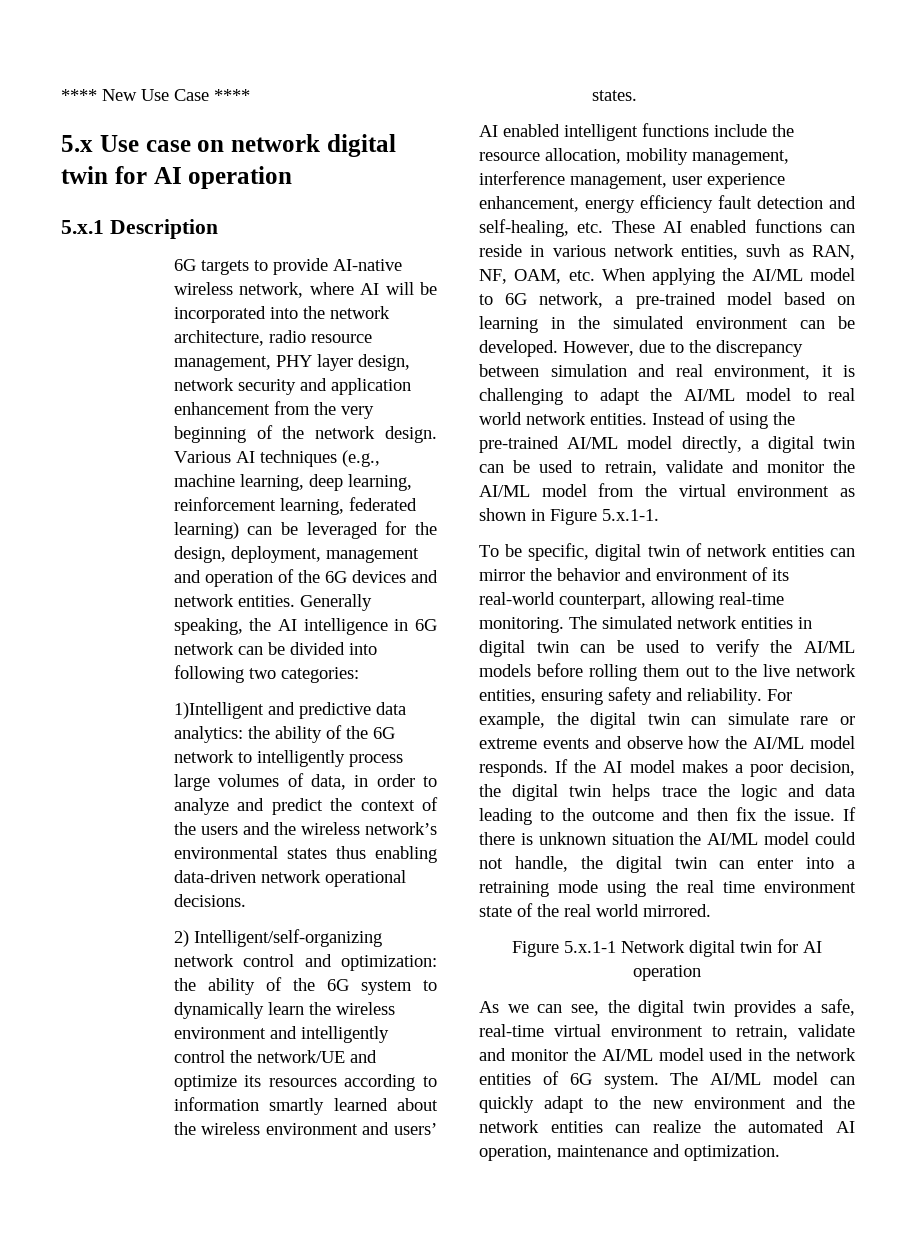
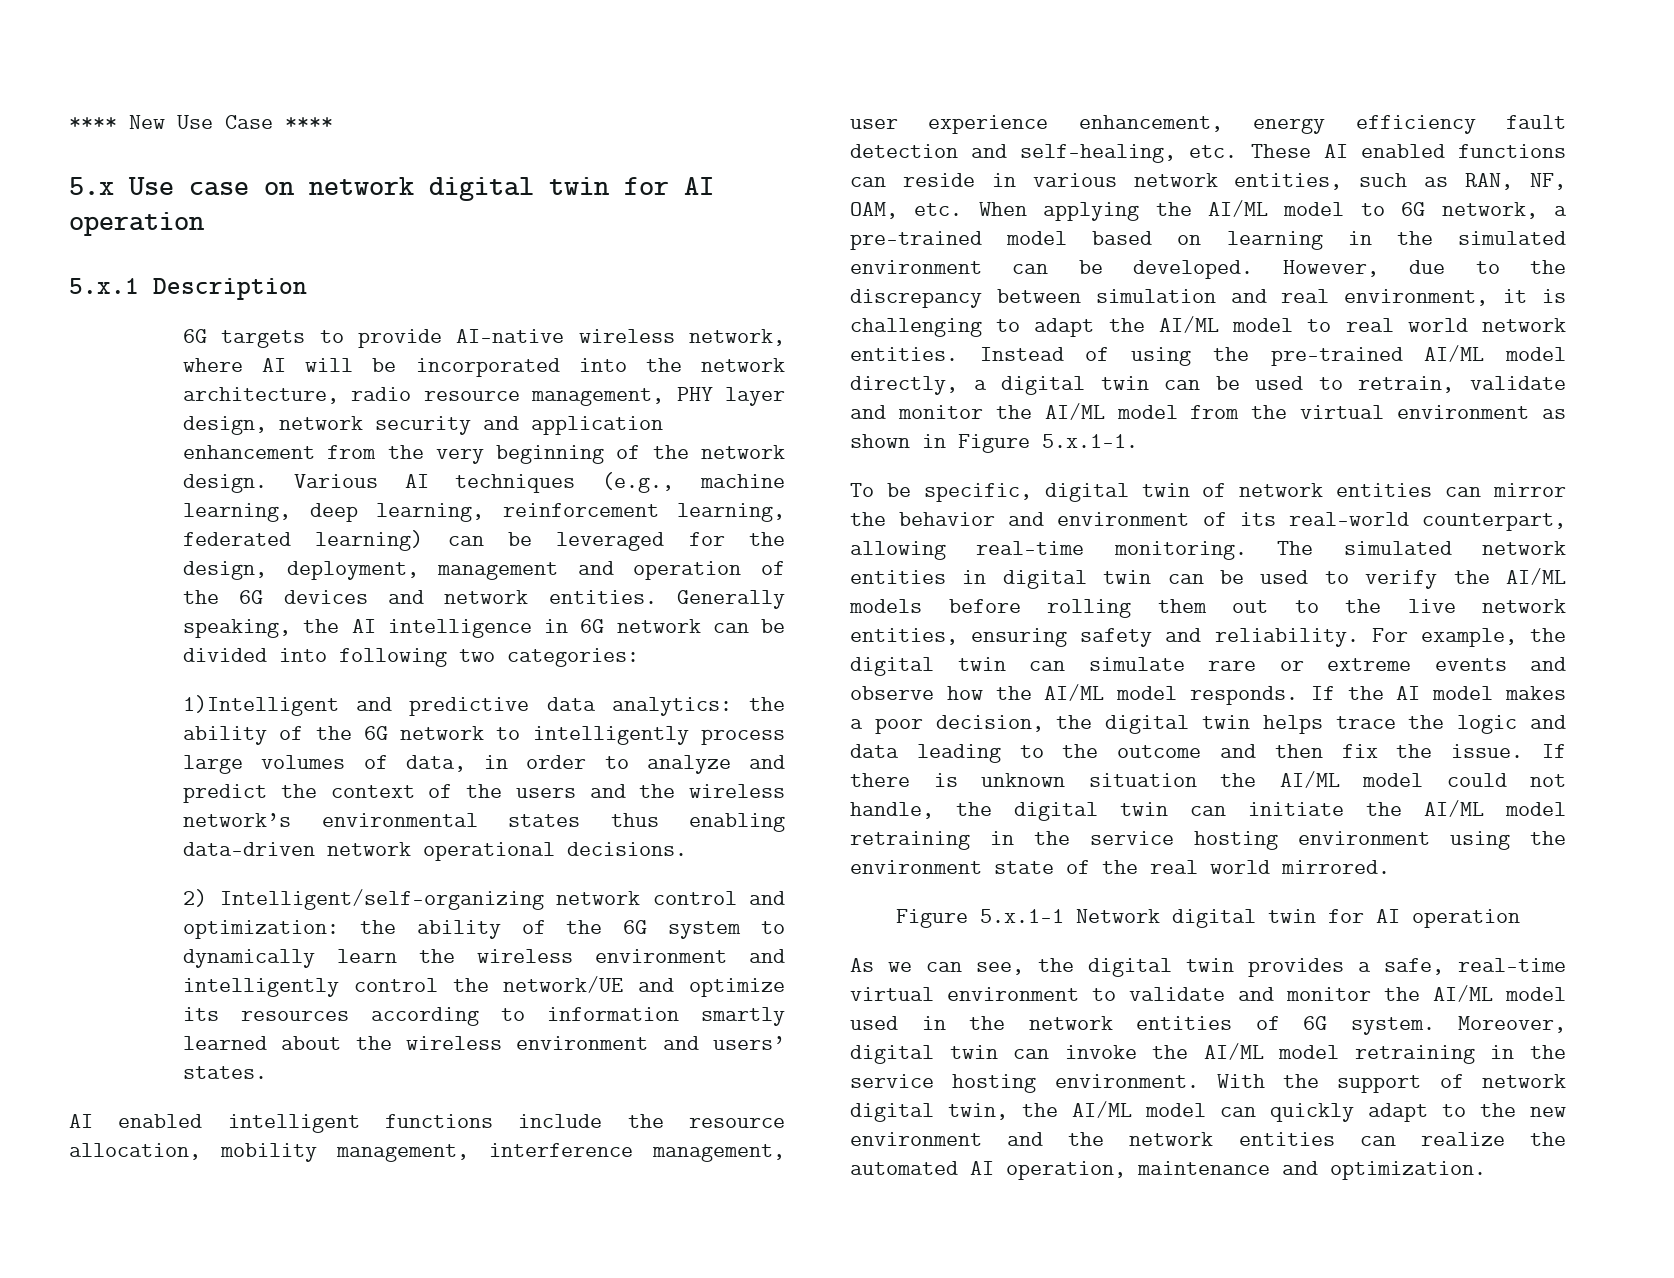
[746,244,781,257] suvh -> [1359,173,1408,187] such
[757,857,855,869] [479,880,755,897] enter into a retraining mode using the real time -> [1248,800,1566,817] [850,831,1566,850] initiate the AI/ML model retraining in the service hosting environment using the
[736,1025,788,1040] retrain, -> (1116, 994) none
[670,1072,699,1085] The -> [1458,1016,1566,1033] [850,1043,1566,1064] [850,1074,1566,1093] [850,1103,1058,1122] Moreover, digital twin can invoke the AI/ML model retraining in the service hosting environment. With the support of network digital twin, the

